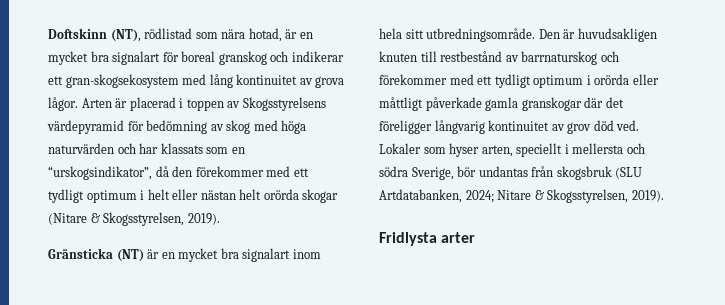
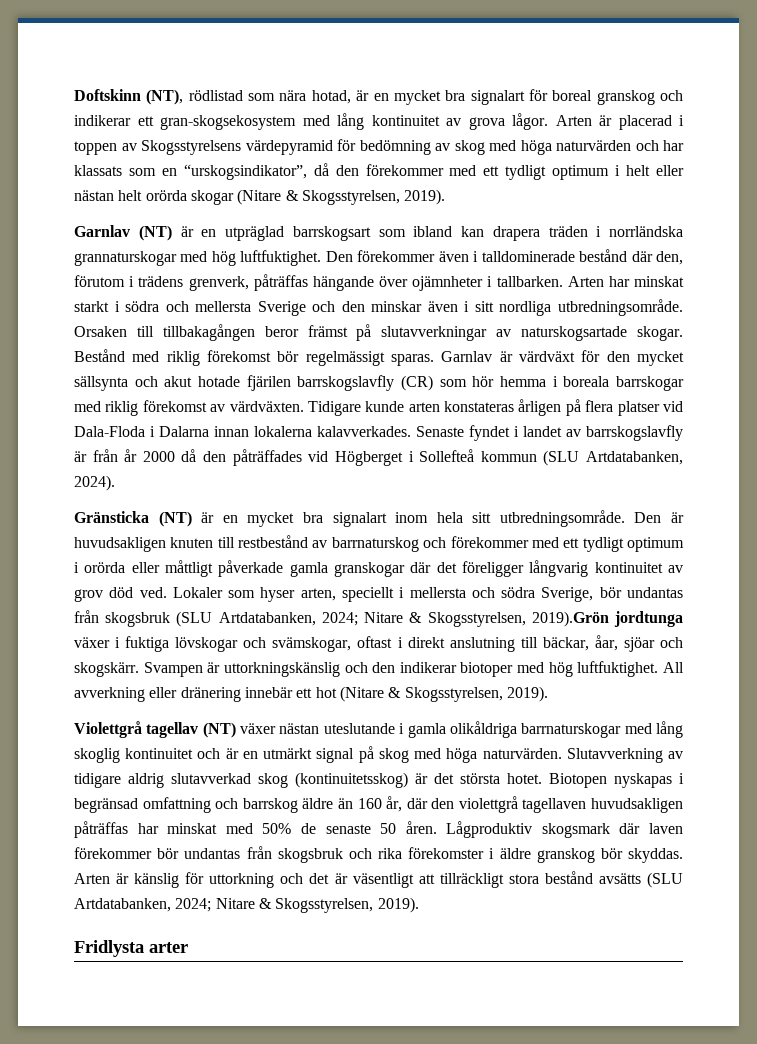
(220, 219) none -> [74,225,683,241] [74,249,683,266] [74,274,684,291] [74,299,684,316] [74,324,684,341] [74,349,684,366] [74,375,684,391] [74,399,684,416] [74,425,683,441] [74,449,684,466] [74,475,115,491] // Garnlav (NT) är en utpräglad barrskogsart som ibland kan drapera träden i norrländska grannaturskogar med hög luftfuktighet. Den förekommer även i talldominerade bestånd där den, förutom i trädens grenverk, påträffas hängande över ojämnheter i tallbarken. Arten har minskat starkt i södra och mellersta Sverige och den minskar även i sitt nordliga utbredningsområde. Orsaken till tillbakagången beror främst på slutavverkningar av naturskogsartade skogar. Bestånd med riklig förekomst bör regelmässigt sparas. Garnlav är värdväxt för den mycket sällsynta och akut hotade fjärilen barrskogslavfly (CR) som hör hemma i boreala barrskogar med riklig förekomst av värdväxten. Tidigare kunde arten konstateras årligen på flera platser vid Dala-Floda i Dalarna innan lokalerna kalavverkades. Senaste fyndet i landet av barrskogslavfly är från år 2000 då den påträffades vid Högberget i Sollefteå kommun (SLU Artdatabanken, 2024).
(629, 196) none -> [531,611,683,627] [74,635,683,652] [74,661,684,677] [74,686,548,702] [74,721,684,738] [74,746,683,763] [74,772,684,788] [74,796,683,813] [74,821,683,838] [74,846,683,863] [74,871,683,888] [74,898,374,913] 2019).Grön jordtunga växer i fuktiga lövskogar och svämskogar, oftast i direkt anslutning till bäckar, åar, sjöar och skogskärr. Svampen är uttorkningskänslig och den indikerar biotoper med hög luftfuktighet. All avverkning eller dränering innebär ett hot (Nitare & Skogsstyrelsen, 2019). // Violettgrå tagellav (NT) växer nästan uteslutande i gamla olikåldriga barrnaturskogar med lång skoglig kontinuitet och är en utmärkt signal på skog med höga naturvärden. Slutavverkning av tidigare aldrig slutavverkad skog (kontinuitetsskog) är det största hotet. Biotopen nyskapas i begränsad omfattning och barrskog äldre än 160 år, där den violettgrå tagellaven huvudsakligen påträffas har minskat med 50% de senaste 50 åren. Lågproduktiv skogsmark där laven förekommer bör undantas från skogsbruk och rika förekomster i äldre granskog bör skyddas. Arten är känslig för uttorkning och det är väsentligt att tillräckligt stora bestånd avsätts (SLU Artdatabanken, 2024; Nitare & Skogsstyrelsen,

